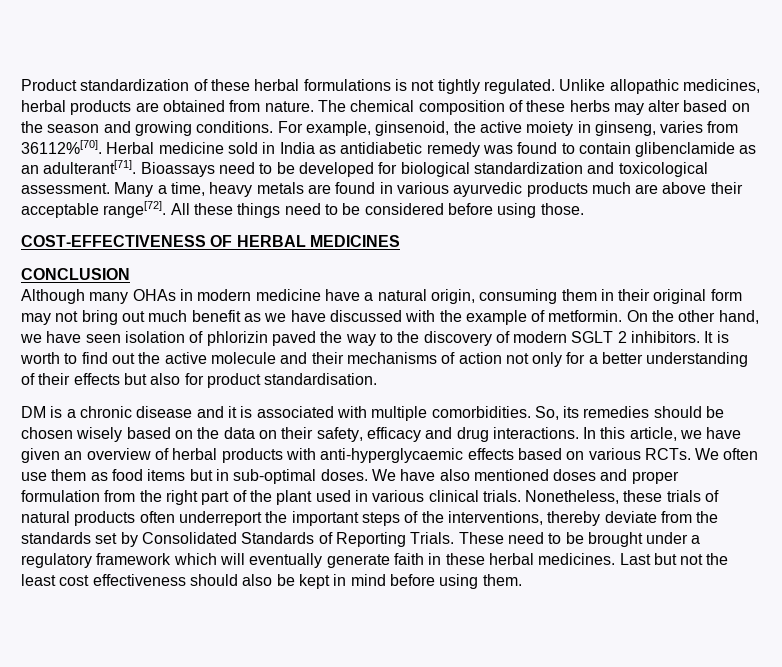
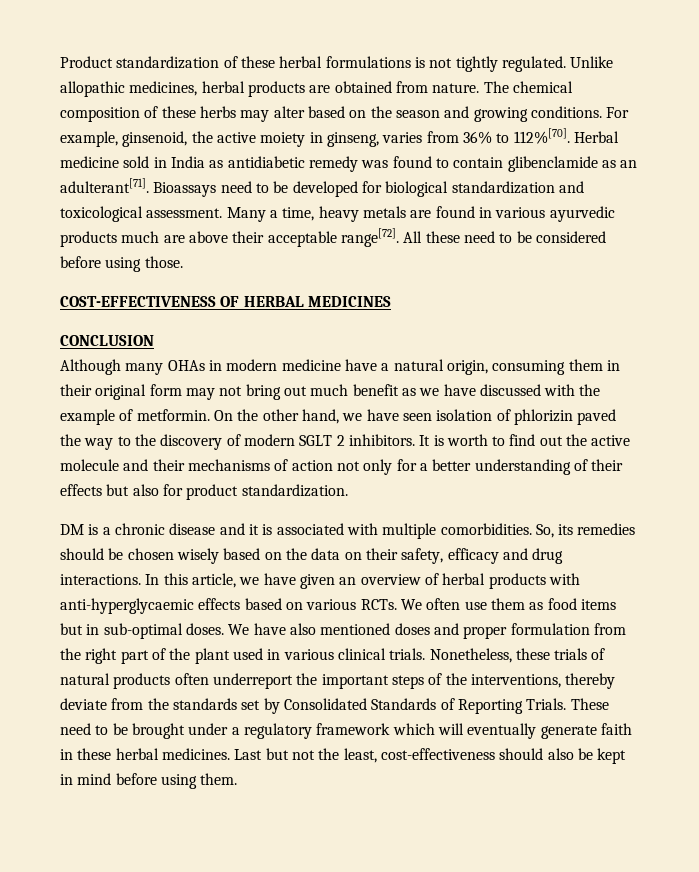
[21,140,102,154] 36112%[70]. -> [462,128,570,144] 36% to 112%[70].
[237,203,281,218] things -> (460, 237) none
[264,373,378,385] standardisation. -> [241,484,348,497] standardization.
[21,574,186,586] least cost effectiveness -> [343,748,495,763] least, cost-effectiveness

